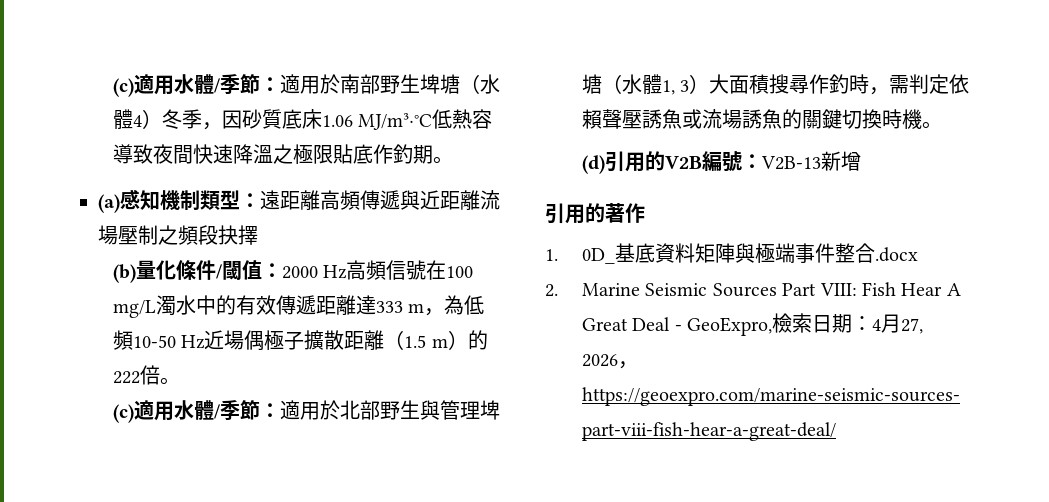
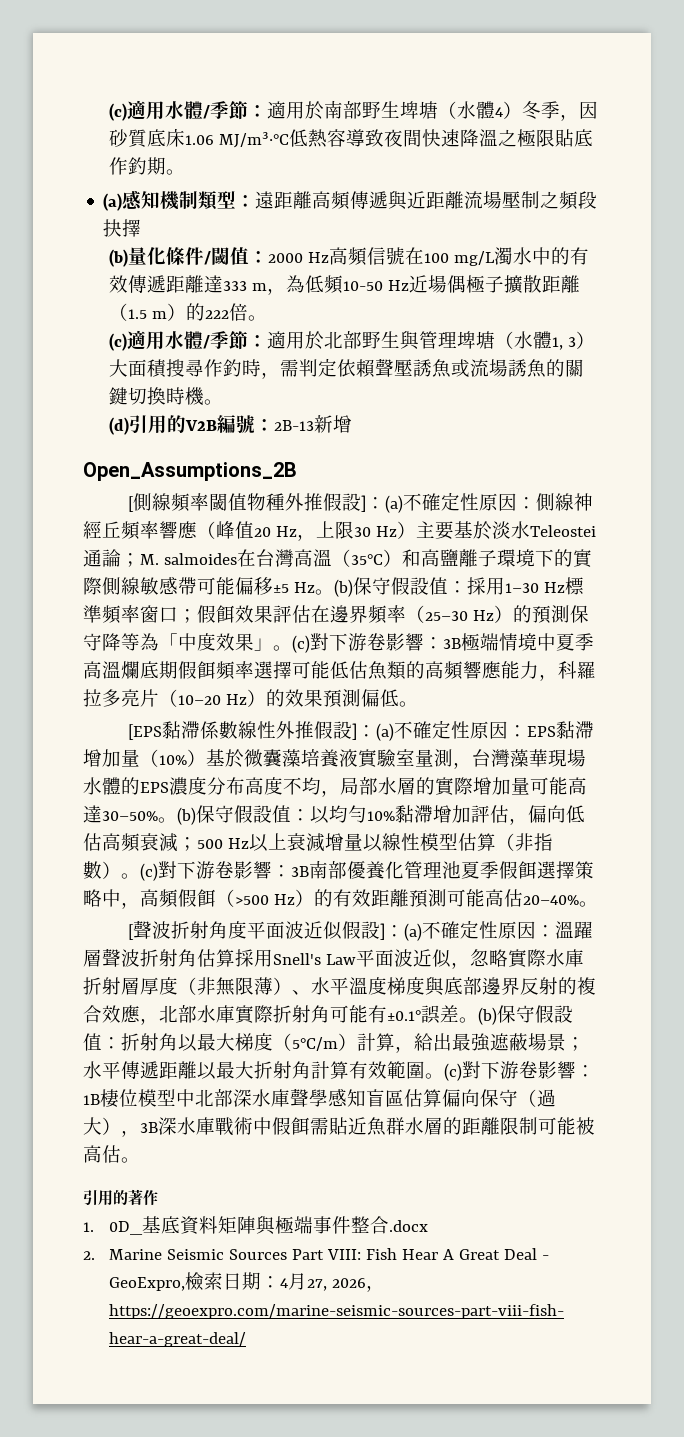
[760,156,821,170] V2B-13 -> [274,420,315,431] 2B-13
(861, 161) none -> [83,462,297,481] [128,492,594,513] [83,521,596,541] [83,549,593,568] [83,577,584,597] [83,605,589,624] [83,633,594,653] [83,661,596,681] [83,689,418,708] [128,720,595,741] [83,749,586,769] [83,777,587,797] [83,805,585,825] [83,833,553,852] [83,860,594,881] [83,889,598,909] [128,920,594,941] [83,948,584,969] [83,976,596,996] [83,1005,573,1025] [83,1033,585,1053] [83,1061,595,1081] [83,1088,556,1108] [83,1117,595,1137] [83,1145,140,1163] // Open_Assumptions_2B // [側線頻率閾值物種外推假設]：(a)不確定性原因：側線神經丘頻率響應（峰值20 Hz，上限30 Hz）主要基於淡水Teleostei通論；M. salmoides在台灣高溫（35°C）和高鹽離子環境下的實際側線敏感帶可能偏移±5 Hz。(b)保守假設值：採用1–30 Hz標準頻率窗口；假餌效果評估在邊界頻率（25–30 Hz）的預測保守降等為「中度效果」。(c)對下游卷影響：3B極端情境中夏季高溫爛底期假餌頻率選擇可能低估魚類的高頻響應能力，科羅拉多亮片（10–20 Hz）的效果預測偏低。 // [EPS黏滯係數線性外推假設]：(a)不確定性原因：EPS黏滯增加量（10%）基於微囊藻培養液實驗室量測，台灣藻華現場水體的EPS濃度分布高度不均，局部水層的實際增加量可能高達30–50%。(b)保守假設值：以均勻10%黏滯增加評估，偏向低估高頻衰減；500 Hz以上衰減增量以線性模型估算（非指數）。(c)對下游卷影響：3B南部優養化管理池夏季假餌選擇策略中，高頻假餌（>500 Hz）的有效距離預測可能高估20–40%。 // [聲波折射角度平面波近似假設]：(a)不確定性原因：溫躍層聲波折射角估算採用Snell's Law平面波近似，忽略實際水庫折射層厚度（非無限薄）、水平溫度梯度與底部邊界反射的複合效應，北部水庫實際折射角可能有±0.1°誤差。(b)保守假設值：折射角以最大梯度（5°C/m）計算，給出最強遮蔽場景；水平傳遞距離以最大折射角計算有效範圍。(c)對下游卷影響：1B棲位模型中北部深水庫聲學感知盲區估算偏向保守（過大），3B深水庫戰術中假餌需貼近魚群水層的距離限制可能被高估。

